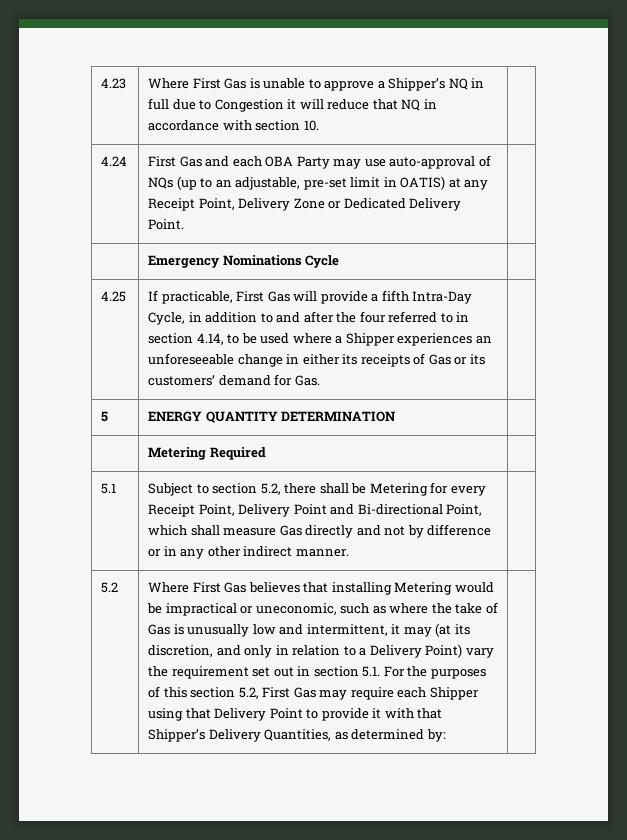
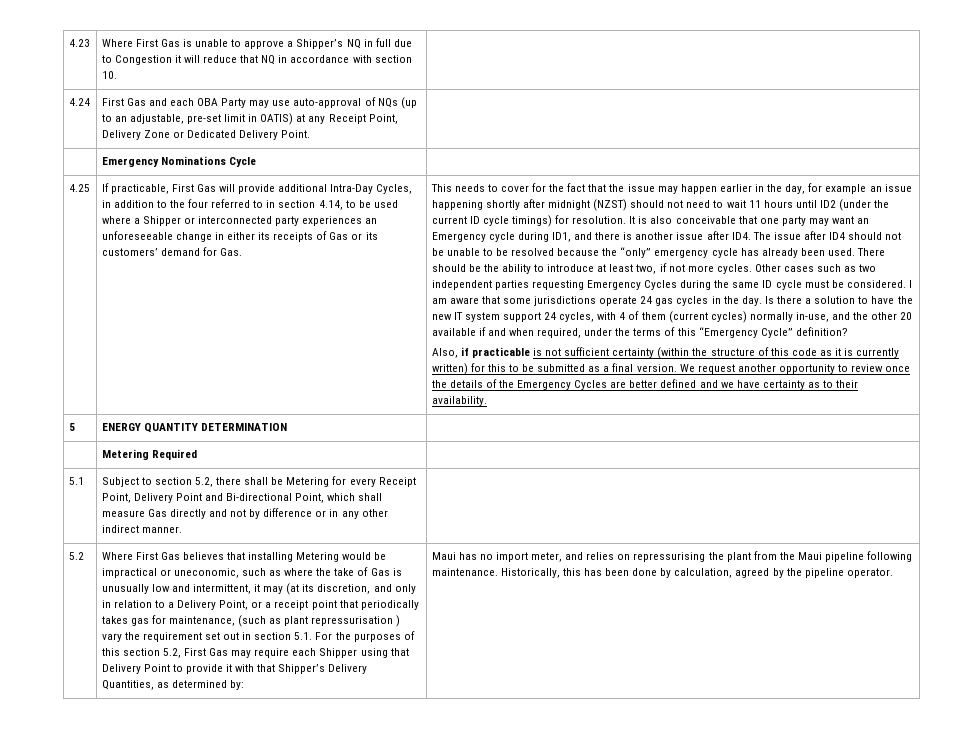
[371,290,473,304] [148,312,186,325] a fifth Intra-Day Cycle, -> [278,184,413,194] additional Intra-Day Cycles,
[276,311,334,323] and after -> (167, 204) none
(395, 339) none -> [183,216,300,226] or interconnected party
(320, 380) none -> [430,183,912,194] [431,199,890,211] [431,215,870,227] [431,231,902,242] [431,247,886,258] [431,263,877,274] [431,280,913,290] [431,296,913,306] [431,311,913,323] [431,327,848,338] [431,347,900,359] [431,363,911,375] [431,379,859,390] [431,396,487,406] This needs to cover for the fact that the issue may happen earlier in the day, for example an issue happening shortly after midnight (NZST) should not need to wait 11 hours until ID2 (under the current ID cycle timings) for resolution. It is also conceivable that one party may want an Emergency cycle during ID1, and there is another issue after ID4. The issue after ID4 should not be unable to be resolved because the “only” emergency cycle has already been used. There should be the ability to introduce at least two, if not more cycles. Other cases such as two independent parties requesting Emergency Cycles during the same ID cycle must be considered. I am aware that some jurisdictions operate 24 gas cycles in the day. Is there a solution to have the new IT system support 24 cycles, with 4 of them (current cycles) normally in-use, and the other 20 available if and when required, under the terms of this “Emergency Cycle” definition? // Also, if practicable is not sufficient certainty (within the structure of this code as it is currently written) for this to be submitted as a final version. We request another opportunity to review once the details of the Emergency Cycles are better defined and we have certainty as to their availability.
[425,644,463,658] Point) -> [219,600,419,610] [101,615,401,627] Point, or a receipt point that periodically takes gas for maintenance, (such as plant repressurisation )
(446, 735) none -> [431,551,913,562] [431,568,893,578] Maui has no import meter, and relies on repressurising the plant from the Maui pipeline following maintenance. Historically, this has been done by calculation, agreed by the pipeline operator.

